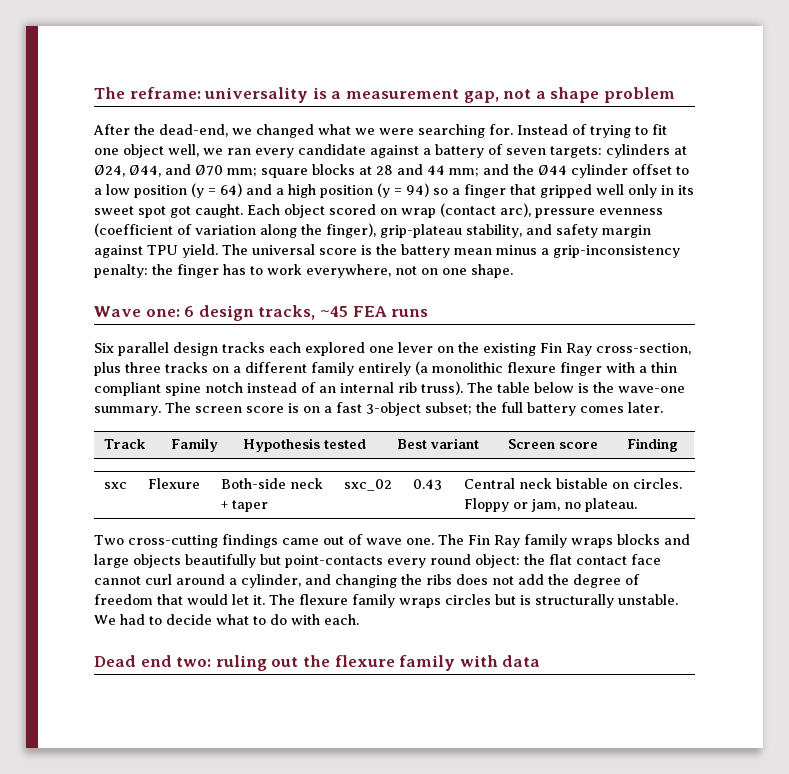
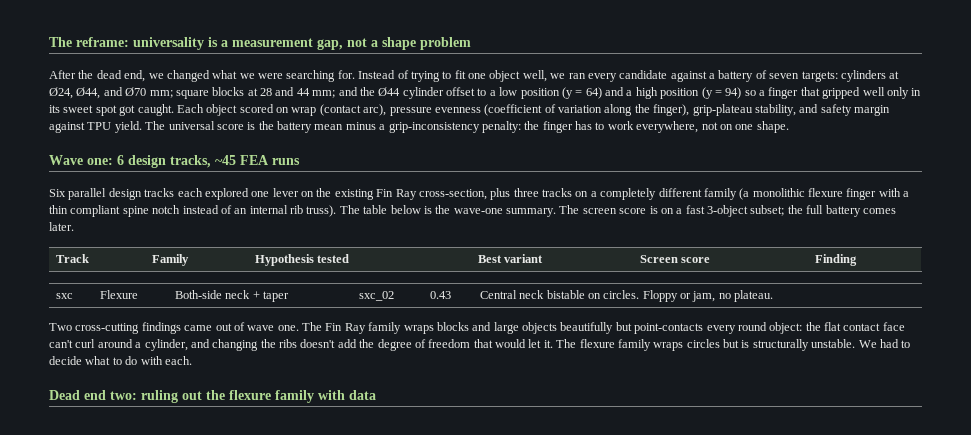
[159,124,228,137] dead-end, -> [96,70,146,82] dead end,
(241, 369) none -> [600,188,657,200] completely
[358,362,411,376] entirely -> (737, 194) none
[94,576,141,585] cannot -> [49,340,73,348] can't
[456,574,514,585] does not -> [300,339,336,348] doesn't

